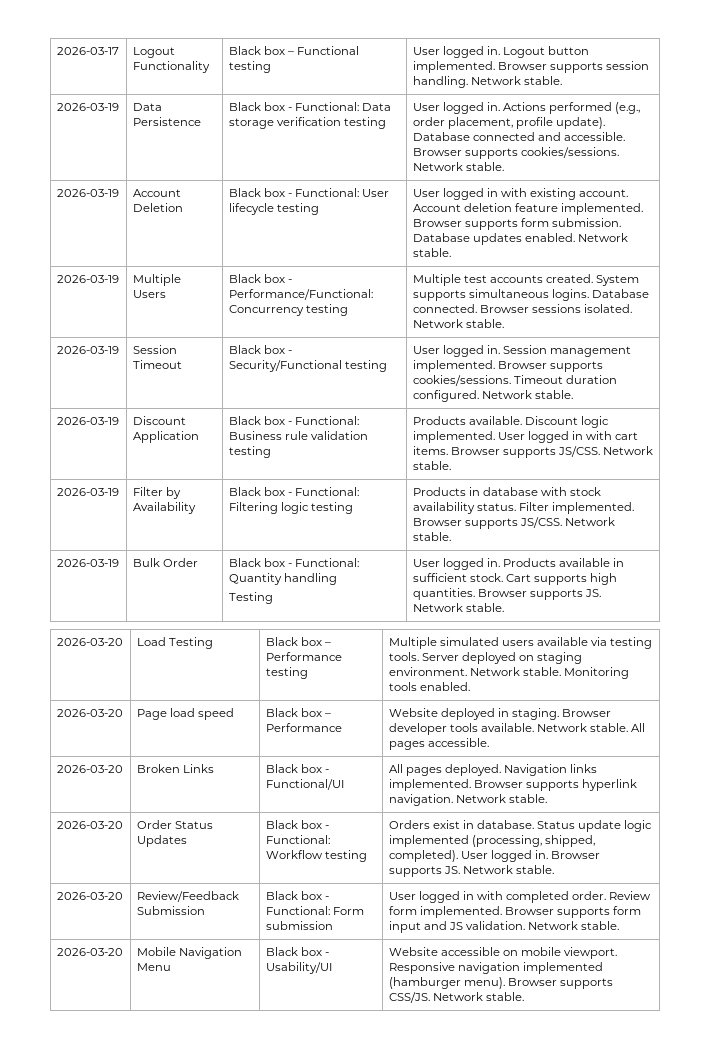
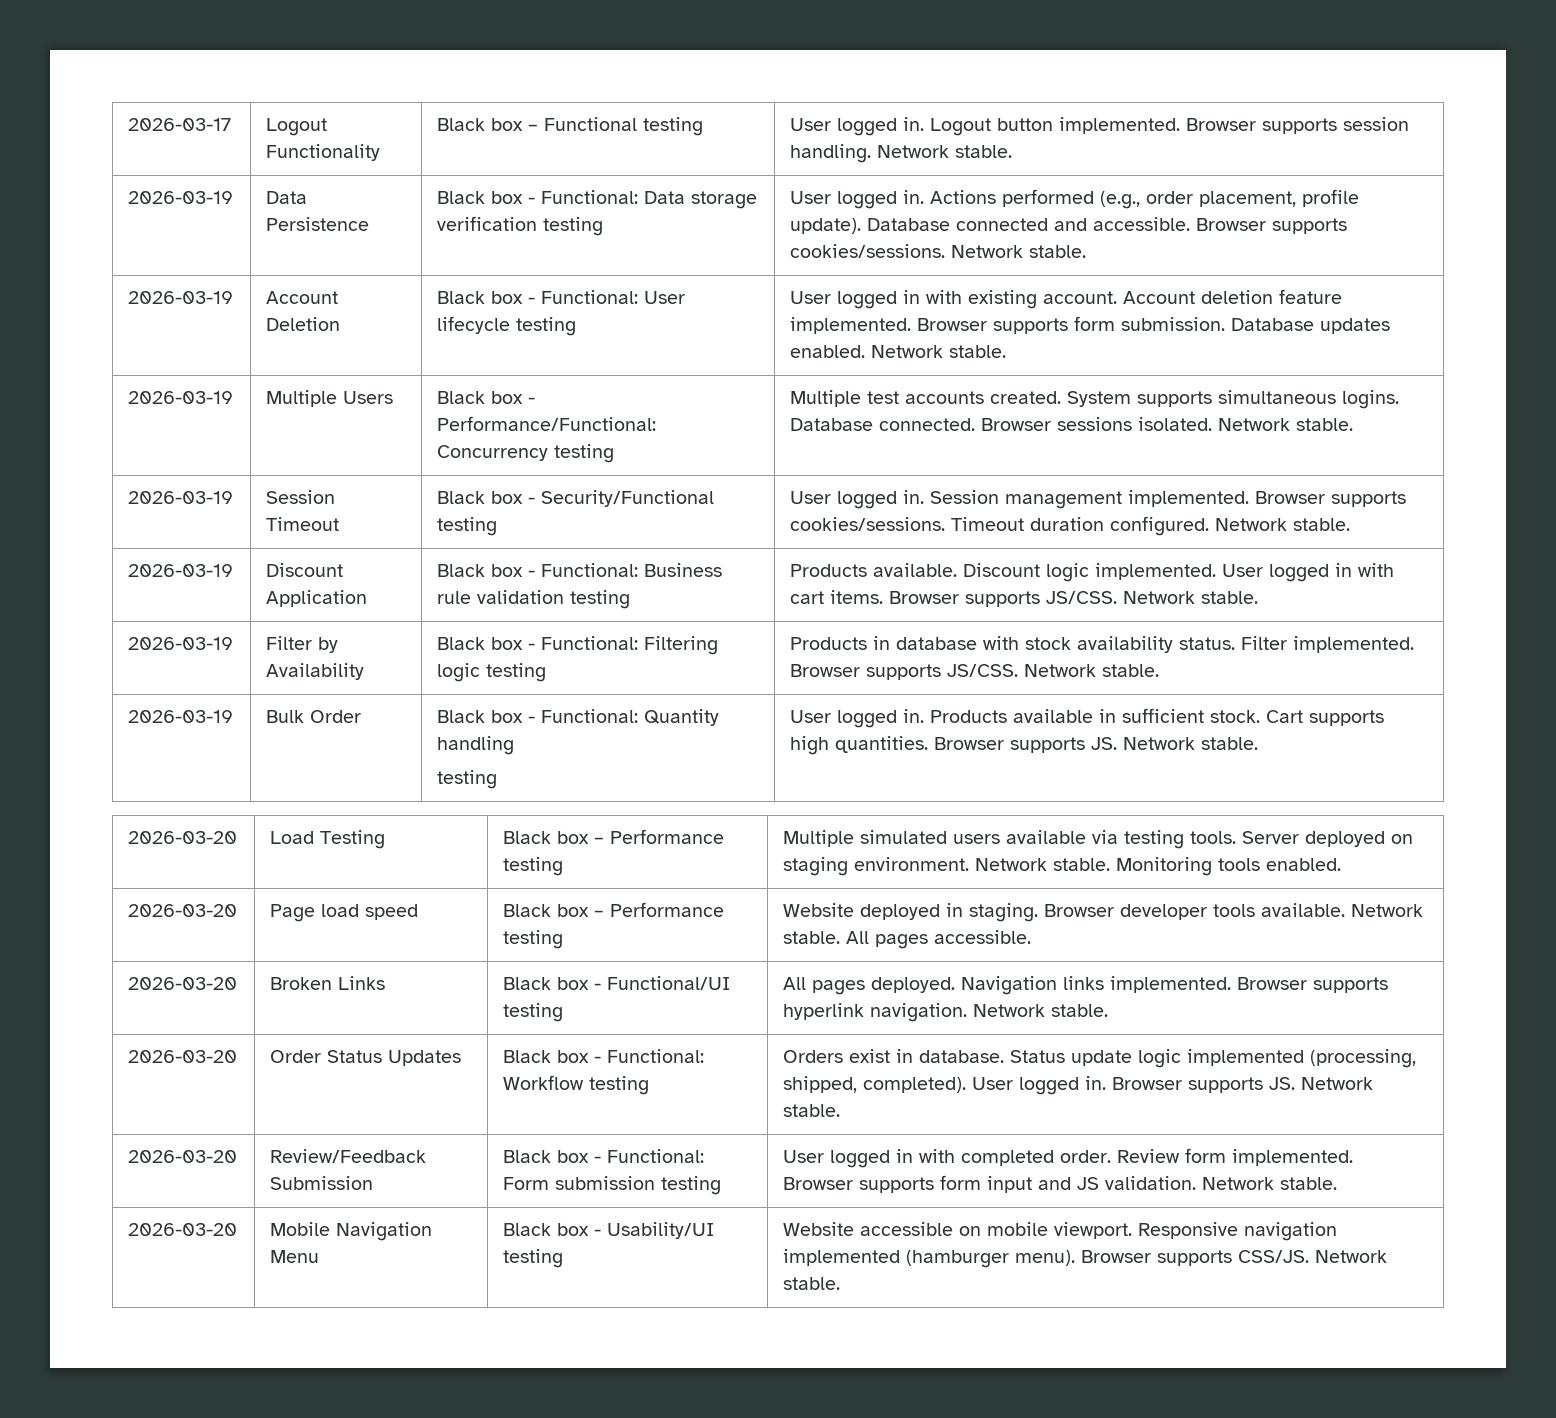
[228,592,273,604] Testing -> [437,770,498,789] testing
(342, 727) none -> [503,930,564,949] testing
(344, 784) none -> [503,1003,564,1022] testing
(333, 925) none -> [661,1176,722,1195] testing
(332, 968) none -> [503,1249,564,1268] testing

